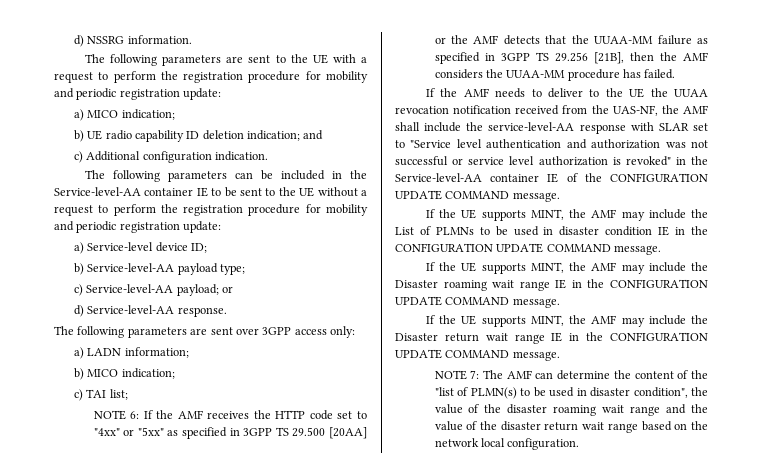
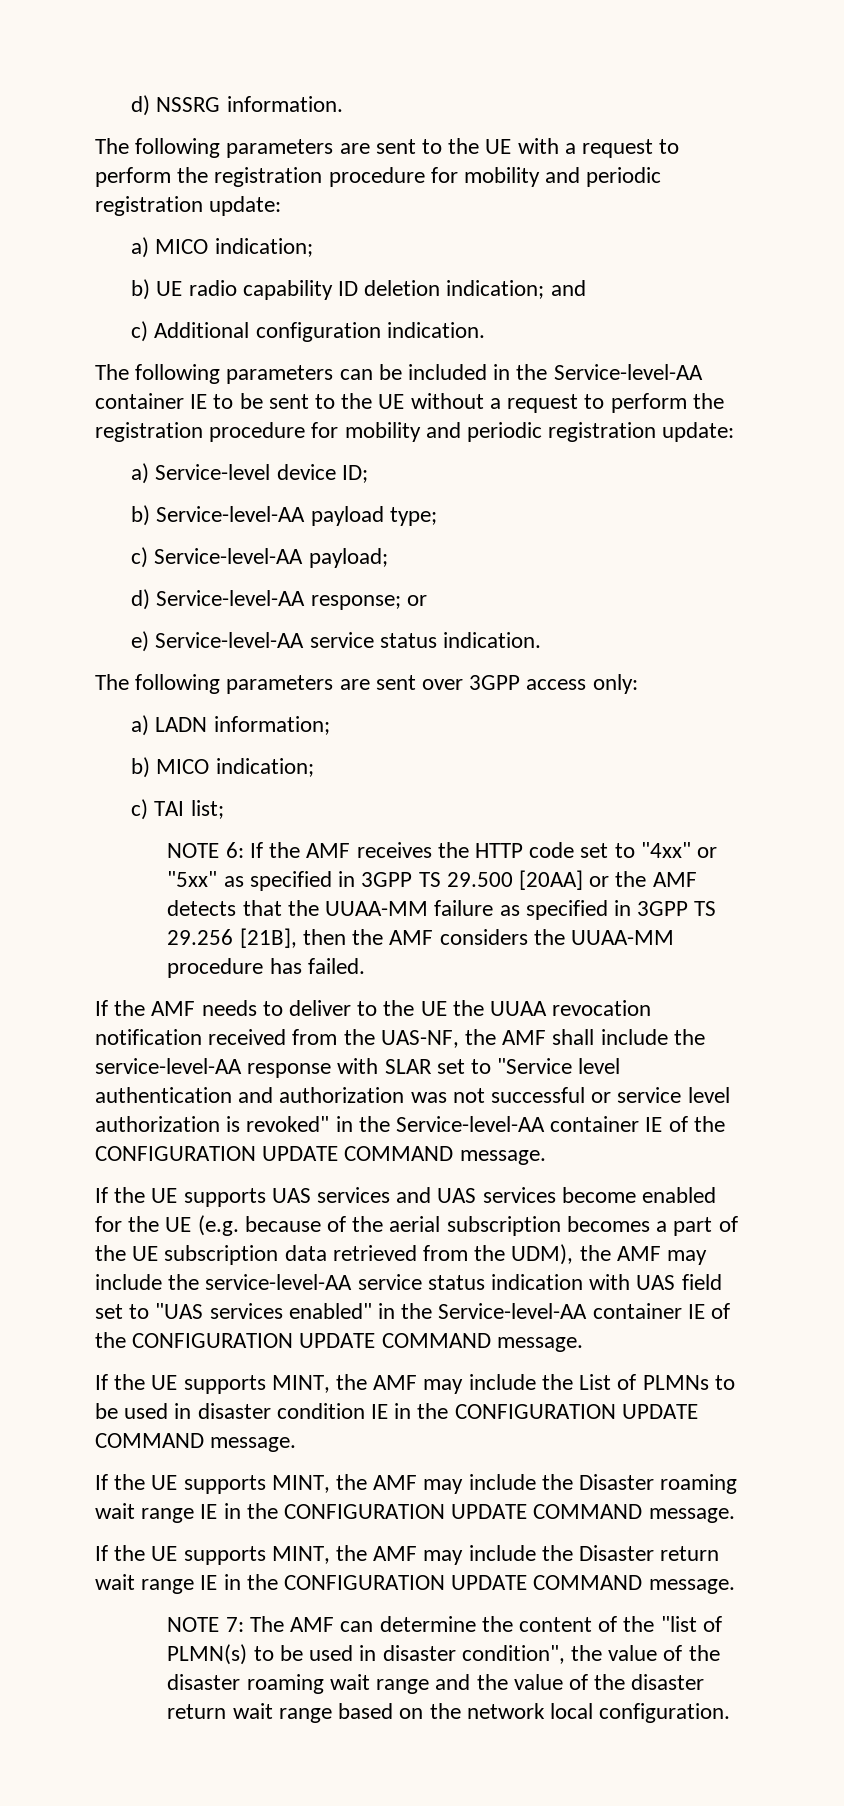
[221,286,233,293] or -> (388, 558) none
[177,307,227,317] response. -> [310,595,427,610] [131,631,542,652] response; or // e) Service-level-AA service status indication.
(560, 197) none -> [95,1187,717,1207] [95,1215,738,1236] [95,1244,708,1265] [95,1274,722,1290] [95,1303,731,1319] [95,1332,583,1352] // If the UE supports UAS services and UAS services become enabled for the UE (e.g. because of the aerial subscription becomes a part of the UE subscription data retrieved from the UDM), the AMF may include the service-level-AA service status indication with UAS field set to "UAS services enabled" in the Service-level-AA container IE of the CONFIGURATION UPDATE COMMAND message.

